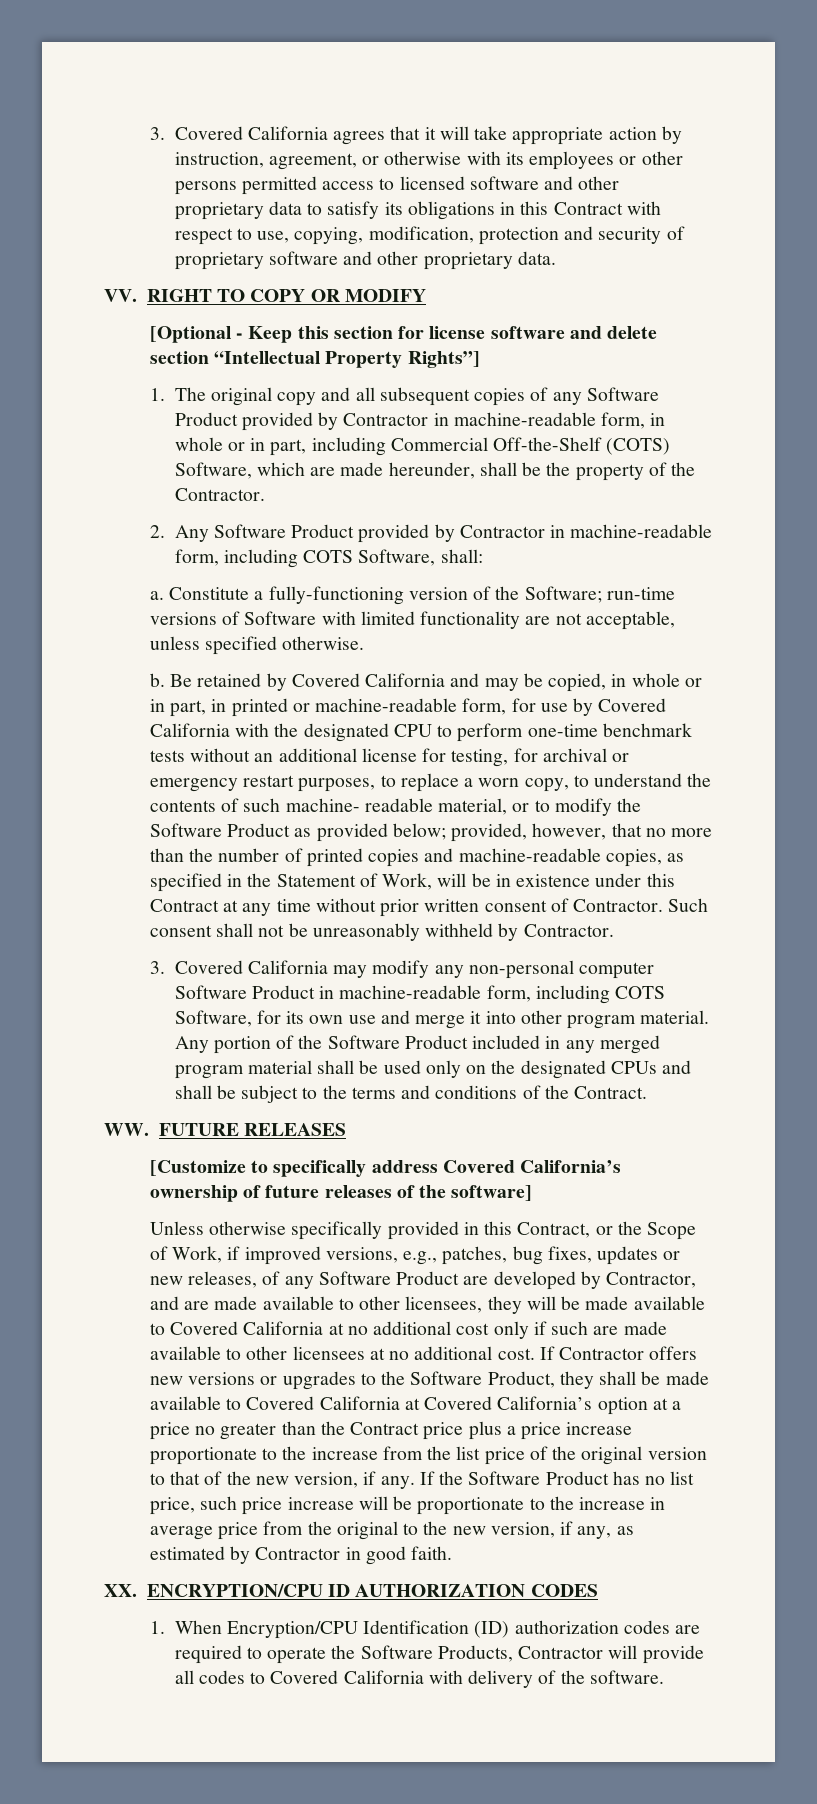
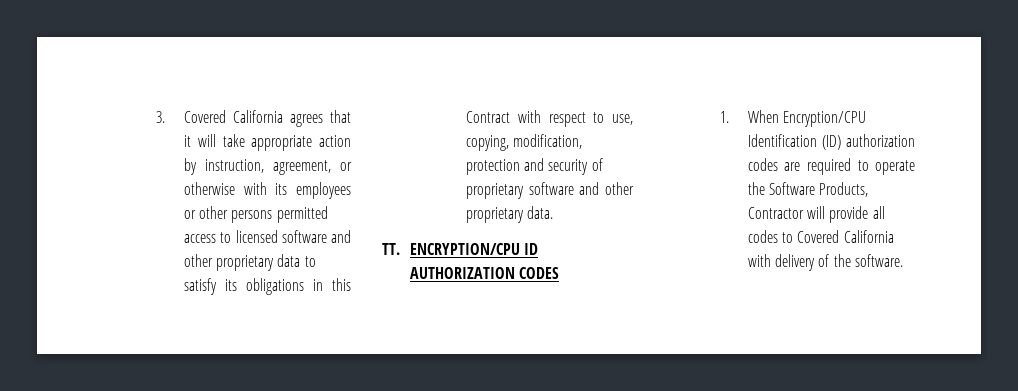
[104,289,426,302] [149,326,658,343] [149,351,480,368] [149,387,659,406] [174,412,666,431] [174,437,671,456] [174,462,696,481] [174,488,265,501] [149,524,713,543] [174,549,483,568] [149,586,675,605] [149,611,675,630] [149,636,365,655] [149,673,702,692] [149,698,667,717] [149,723,692,742] [149,748,630,767] [149,773,712,792] [149,798,642,816] [149,823,713,842] [149,848,685,867] [149,873,675,892] [149,898,709,917] [149,923,614,941] [149,960,655,979] [174,985,666,1004] [174,1010,710,1029] [174,1035,660,1054] [174,1060,692,1079] [174,1085,648,1103] [104,1123,347,1136] [149,1160,622,1177] [149,1185,533,1202] [149,1221,697,1240] [149,1246,681,1265] [149,1271,697,1290] [149,1296,705,1314] [149,1321,667,1339] [149,1346,698,1360] [149,1371,709,1390] [149,1396,682,1415] [149,1421,633,1440] [149,1446,707,1465] [149,1471,695,1489] [149,1496,666,1515] [149,1521,634,1540] [149,1546,453,1565] [104,1584,137,1597] VV. RIGHT TO COPY OR MODIFY // [Optional - Keep this section for license software and delete section “Intellectual Property Rights”] // 1. The original copy and all subsequent copies of any Software Product provided by Contractor in machine-readable form, in whole or in part, including Commercial Off-the-Shelf (COTS) Software, which are made hereunder, shall be the property of the Contractor. // 2. Any Software Product provided by Contractor in machine-readable form, including COTS Software, shall: // a. Constitute a fully-functioning version of the Software; run-time versions of Software with limited functionality are not acceptable, unless specified otherwise. // b. Be retained by Covered California and may be copied, in whole or in part, in printed or machine-readable form, for use by Covered California with the designated CPU to perform one-time benchmark tests without an additional license for testing, for archival or emergency restart purposes, to replace a worn copy, to understand the contents of such machine- readable material, or to modify the Software Product as provided below; provided, however, that no more than the number of printed copies and machine-readable copies, as specified in the Statement of Work, will be in existence under this Contract at any time without prior written consent of Contractor. Such consent shall not be unreasonably withheld by Contractor. // 3. Covered California may modify any non-personal computer Software Product in machine-readable form, including COTS Software, for its own use and merge it into other program material. Any portion of the Software Product included in any merged program material shall be used only on the designated CPUs and shall be subject to the terms and conditions of the Contract. // WW. FUTURE RELEASES // [Customize to specifically address Covered California’s ownership of future releases of the software] // Unless otherwise specifically provided in this Contract, or the Scope of Work, if improved versions, e.g., patches, bug fixes, updates or new releases, of any Software Product are developed by Contractor, and are made available to other licensees, they will be made available to Covered California at no additional cost only if such are made available to other licensees at no additional cost. If Contractor offers new versions or upgrades to the Software Product, they shall be made available to Covered California at Covered California’s option at a price no greater than the Contract price plus a price increase proportionate to the increase from the list price of the original version to that of the new version, if any. If the Software Product has no list price, such price increase will be proportionate to the increase in average price from the original to the new version, if any, as estimated by Contractor in good faith. // XX. -> [382,243,400,255] TT.

